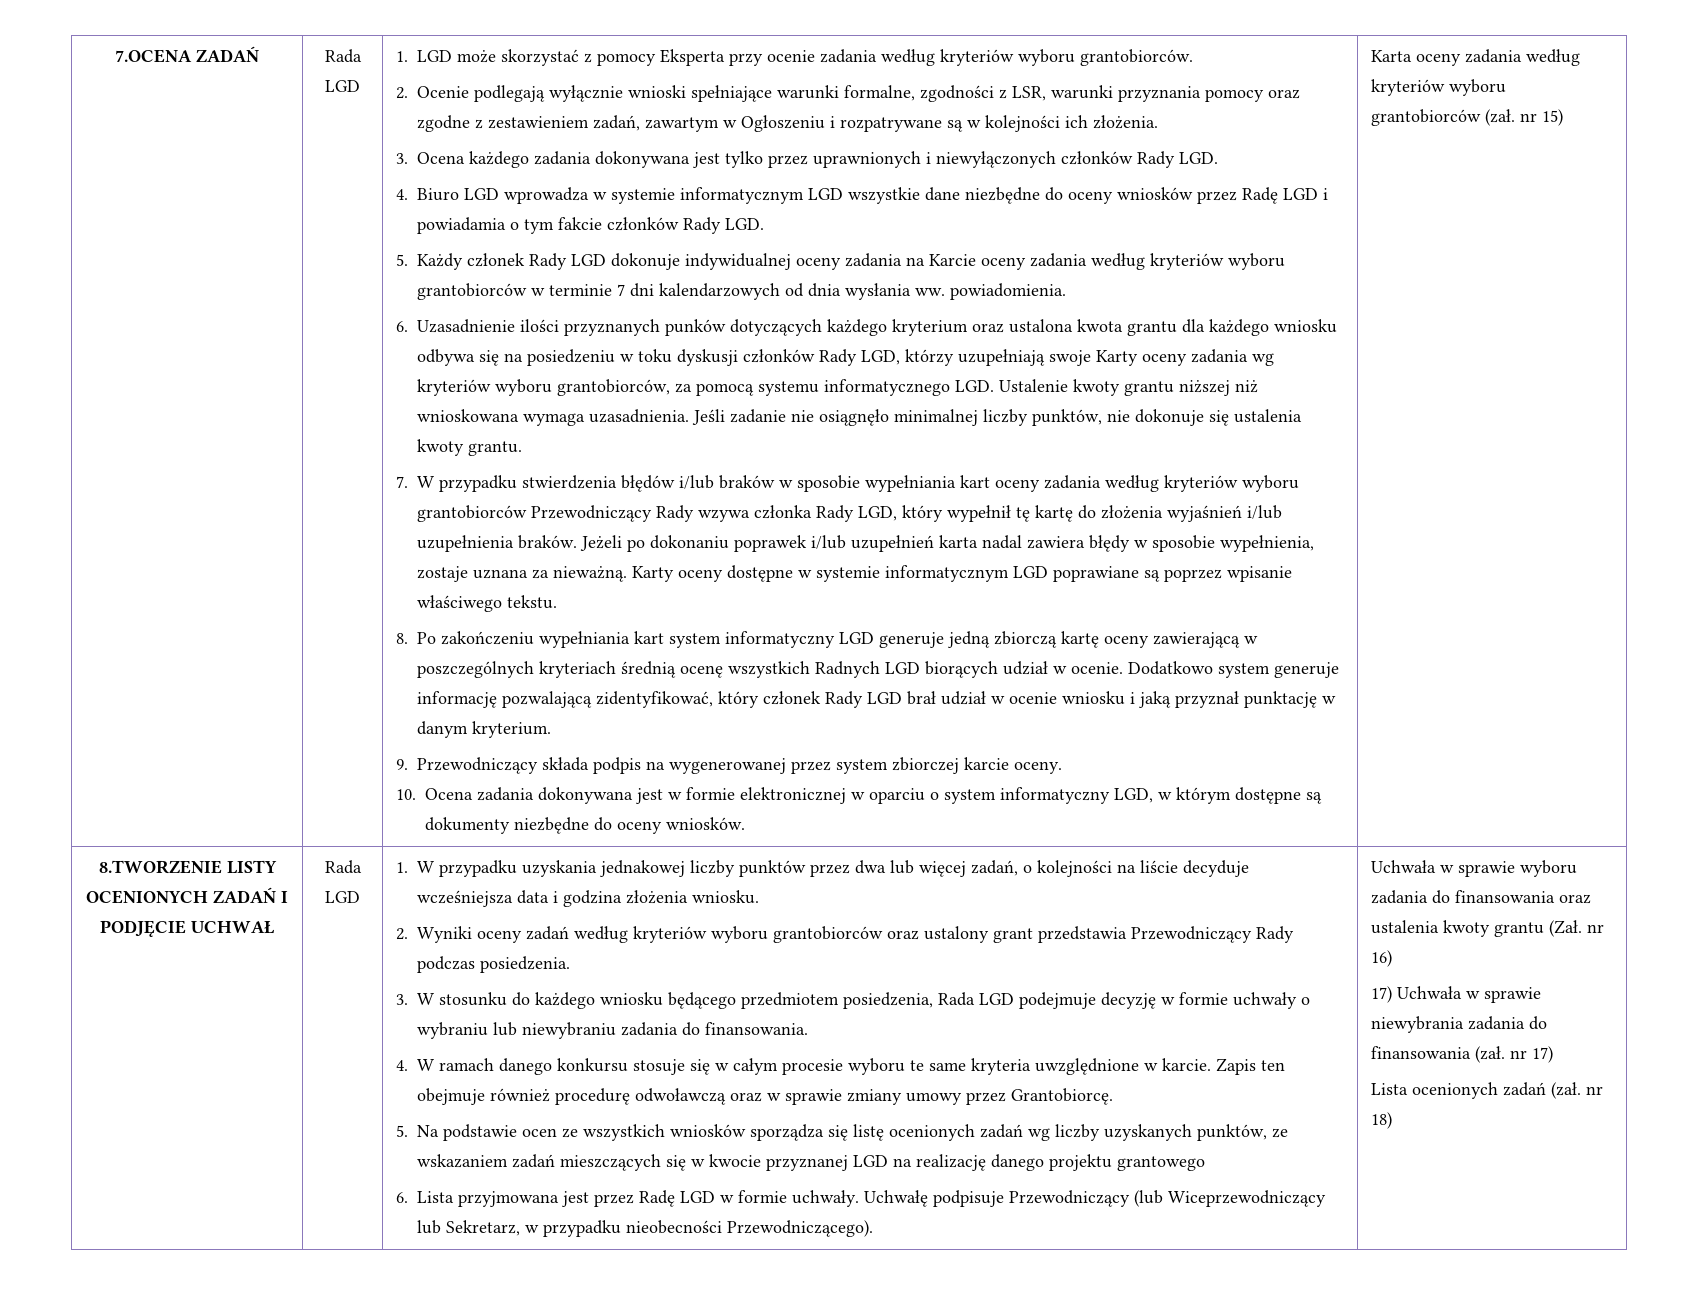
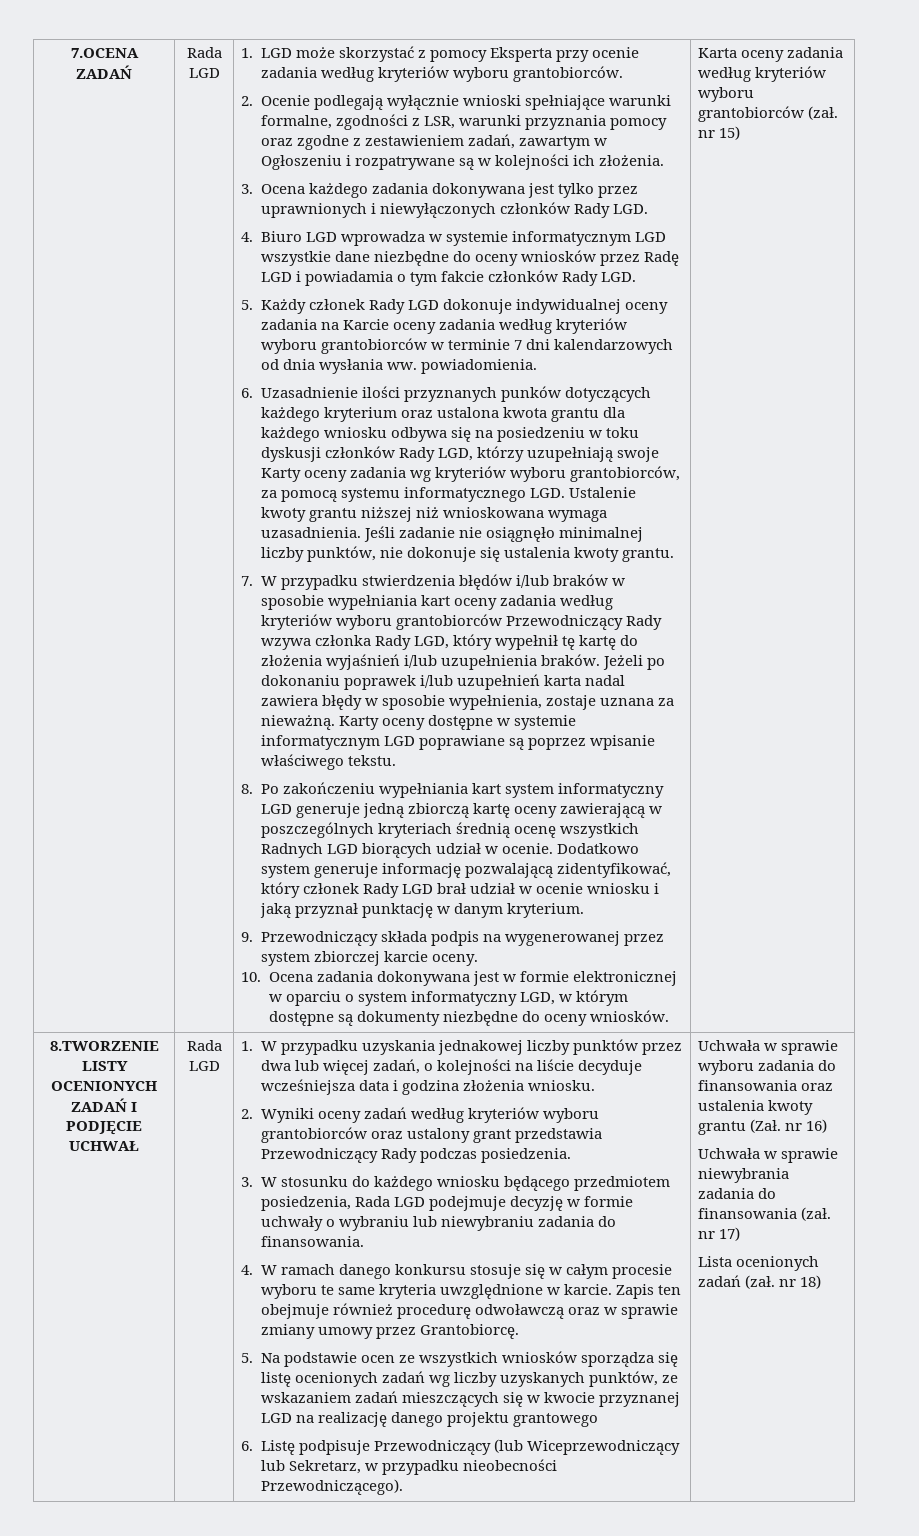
[416,1190,928,1207] Lista przyjmowana jest przez Radę LGD w formie uchwały. Uchwałę -> [260,1440,295,1455] Listę
[1370,986,1392,1003] 17) -> (828, 1126) none

